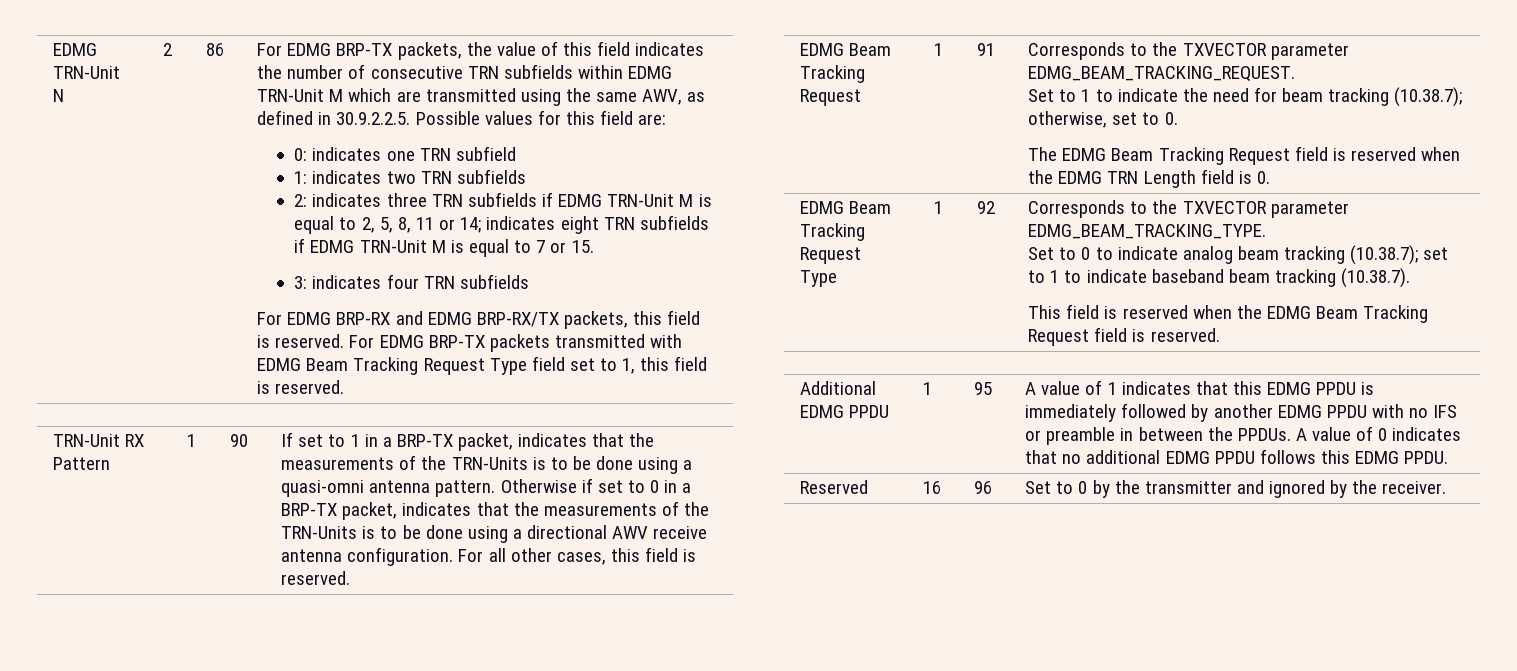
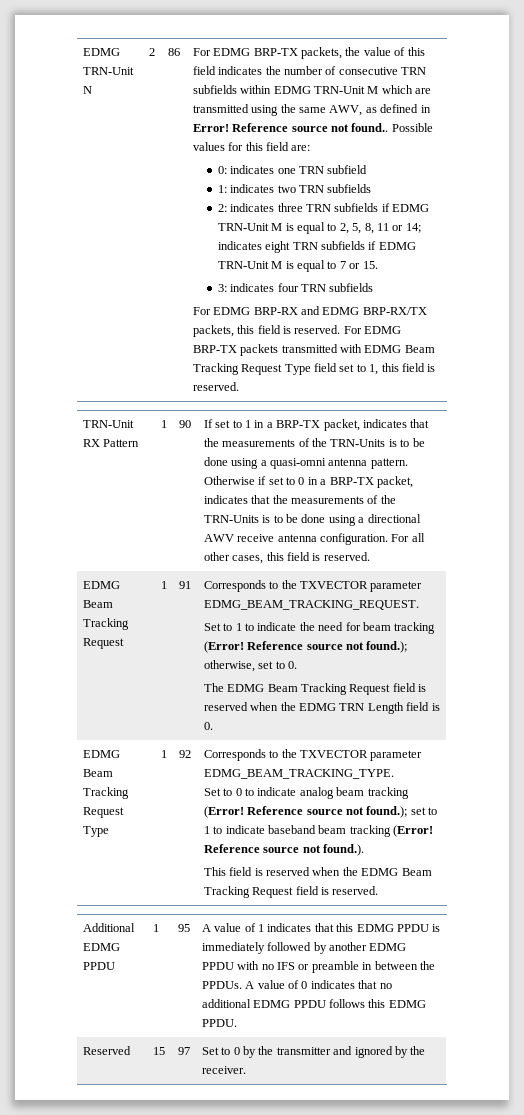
[336,112,411,125] 30.9.2.2.5. -> [192,123,389,132] Error! Reference source not found..
[1394,87,1463,107] (10.38.7); -> [203,641,408,653] (Error! Reference source not found.);
[1350,245,1419,265] (10.38.7); -> [203,806,408,818] (Error! Reference source not found.);
[1341,268,1411,288] (10.38.7). -> [393,825,434,837] [203,844,364,856] (Error! Reference source not found.).
[923,481,942,494] [974,481,993,494] 16 | 96 -> [152,1047,165,1055] [177,1047,190,1055] 15 | 97

